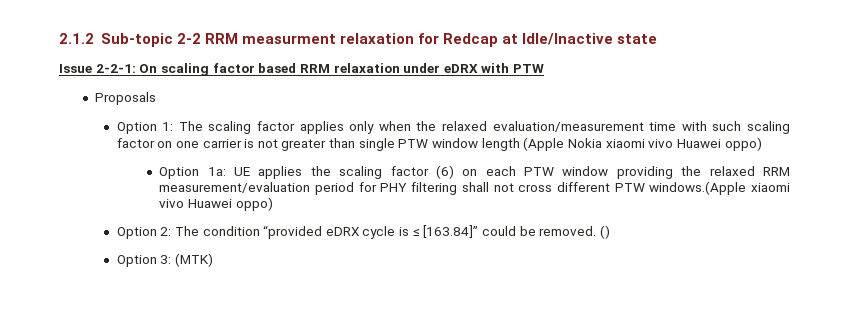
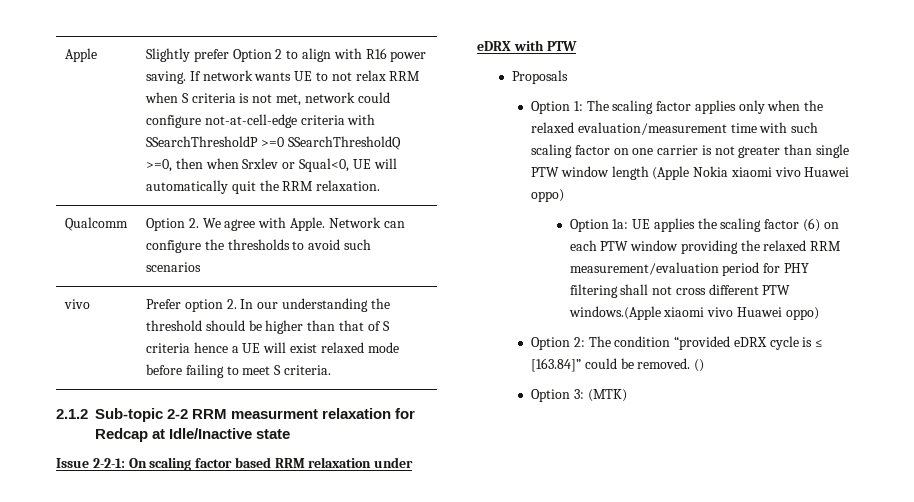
(59, 38) none -> [65,48,98,62] [146,48,427,62] [146,70,421,84] [145,92,390,106] [146,114,376,128] [146,136,401,150] [146,158,397,172] [146,180,381,194] [65,217,129,231] [146,217,405,231] [146,239,372,253] [146,262,202,272] [64,299,91,309] [146,298,390,312] [146,320,390,334] [146,342,399,353] [146,364,332,378] Apple | Slightly prefer Option 2 to align with R16 power saving. If network wants UE to not relax RRM when S criteria is not met, network could configure not-at-cell-edge criteria with SSearchThresholdP >=0 SSearchThresholdQ >=0, then when Srxlev or Squal<0, UE will automatically quit the RRM relaxation. // Qualcomm | Option 2. We agree with Apple. Network can configure the thresholds to avoid such scenarios // vivo | Prefer option 2. In our understanding the threshold should be higher than that of S criteria hence a UE will exist relaxed mode before failing to meet S criteria. //

